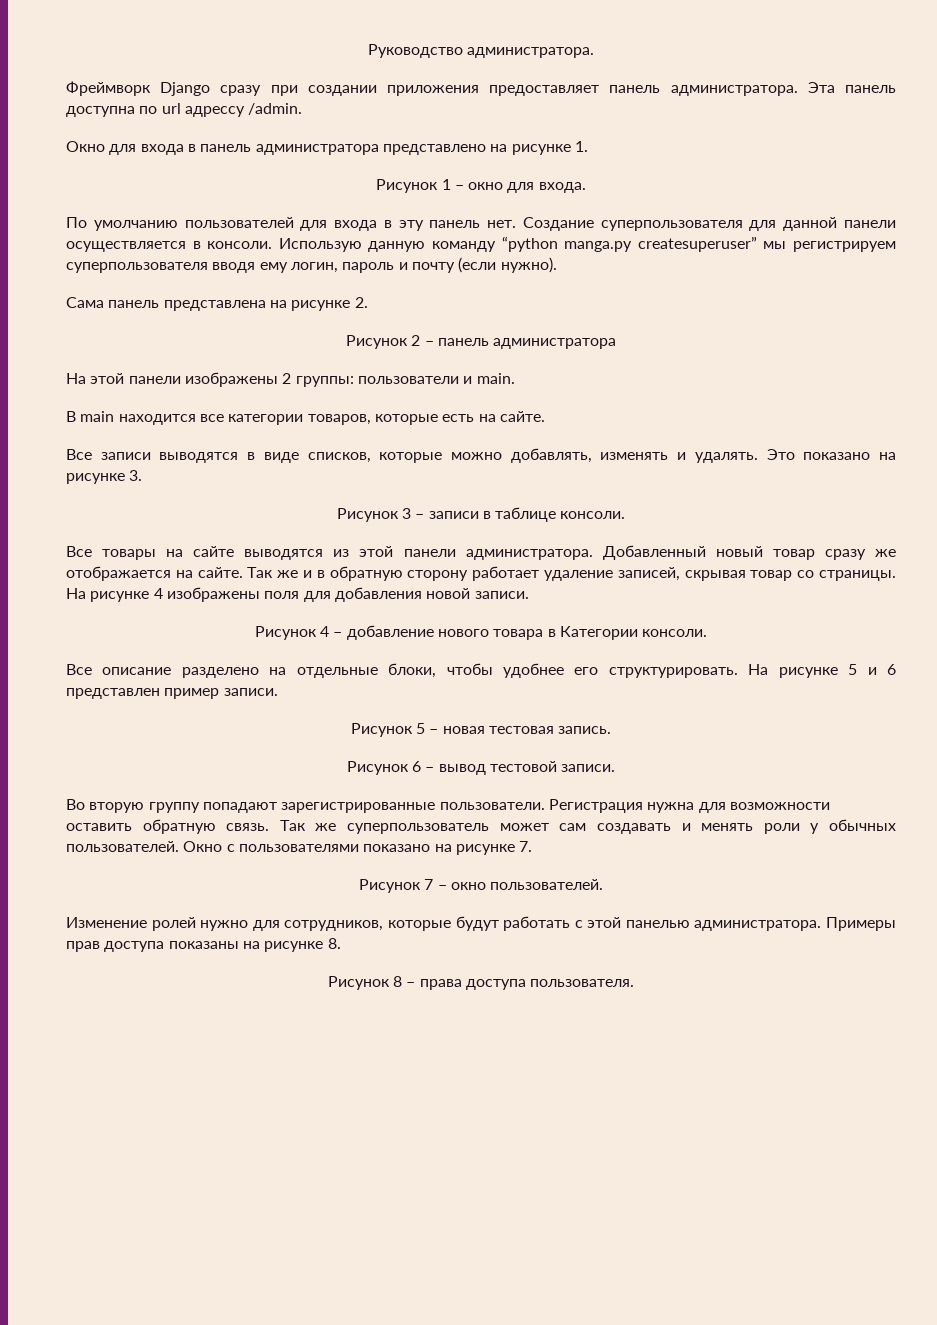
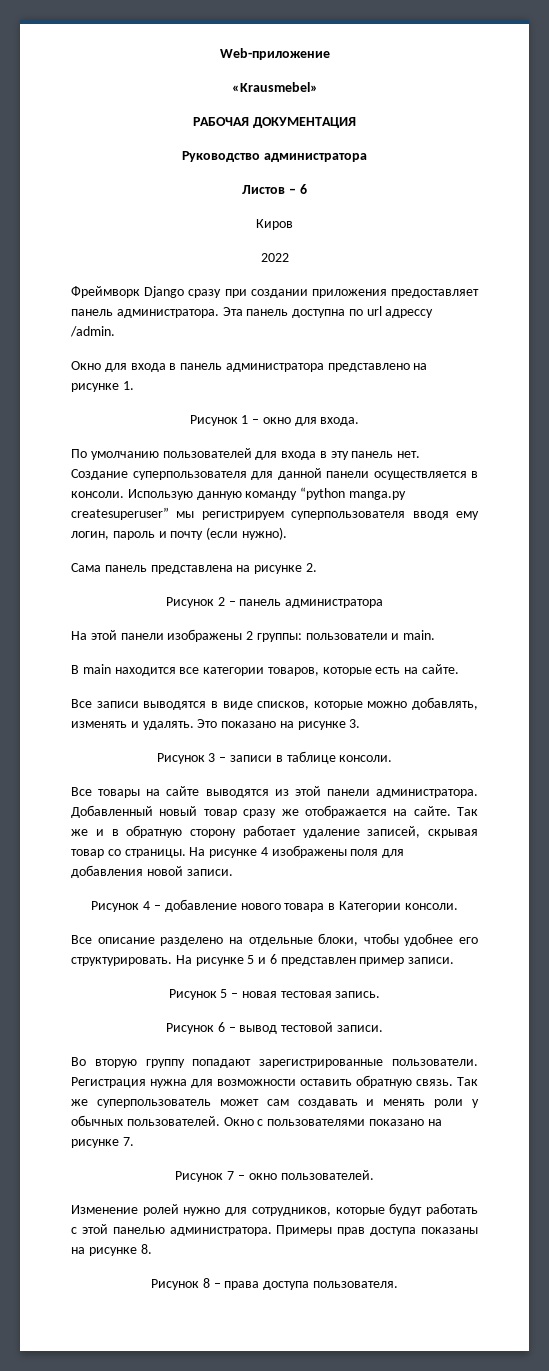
[367,44,595,58] Руководство администратора. -> [219,48,330,60] [231,82,318,92] [193,117,356,128] [182,151,367,162] [242,184,307,194] [256,219,293,230] [260,253,289,262] Web-приложение // «Krausmebel» // РАБОЧАЯ ДОКУМЕНТАЦИЯ // Руководство администратора // Листов – 6 // Киров // 2022

